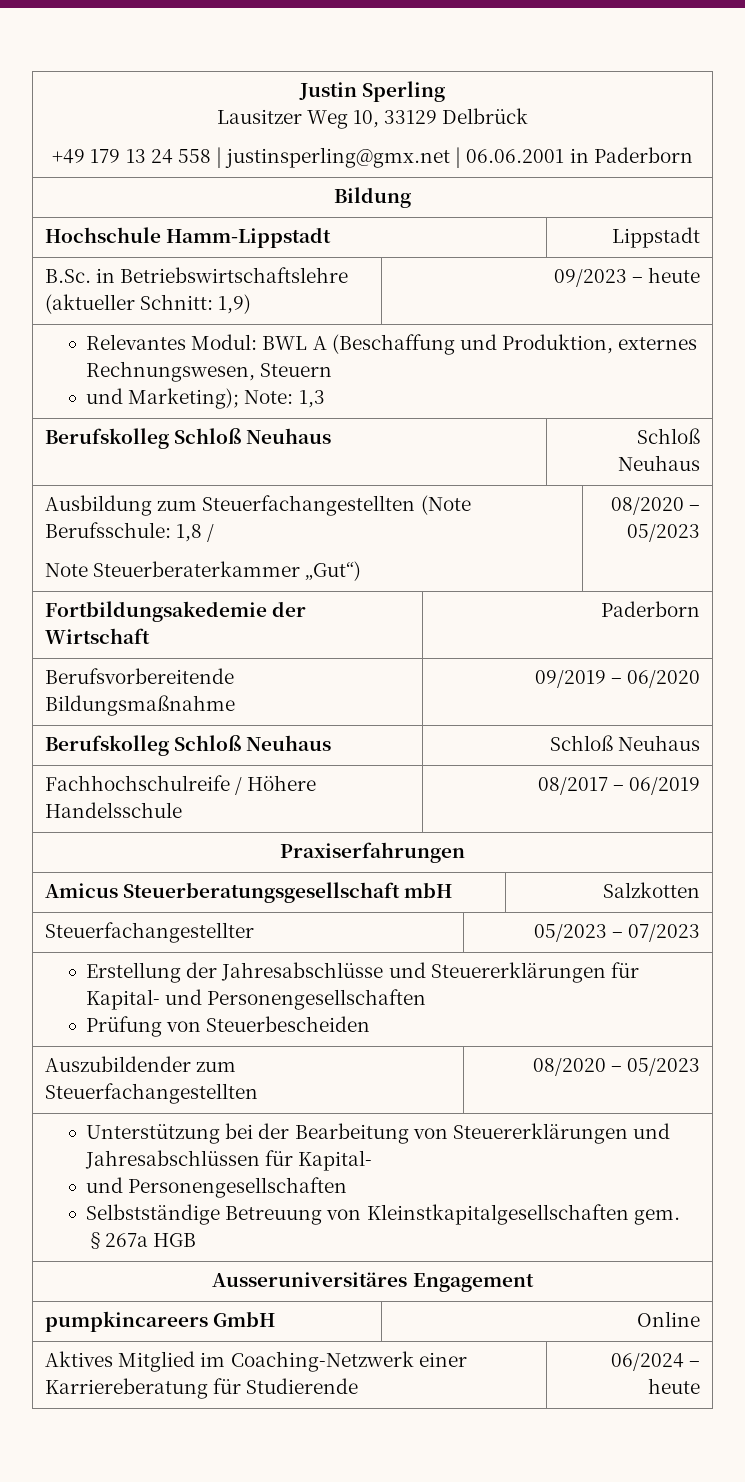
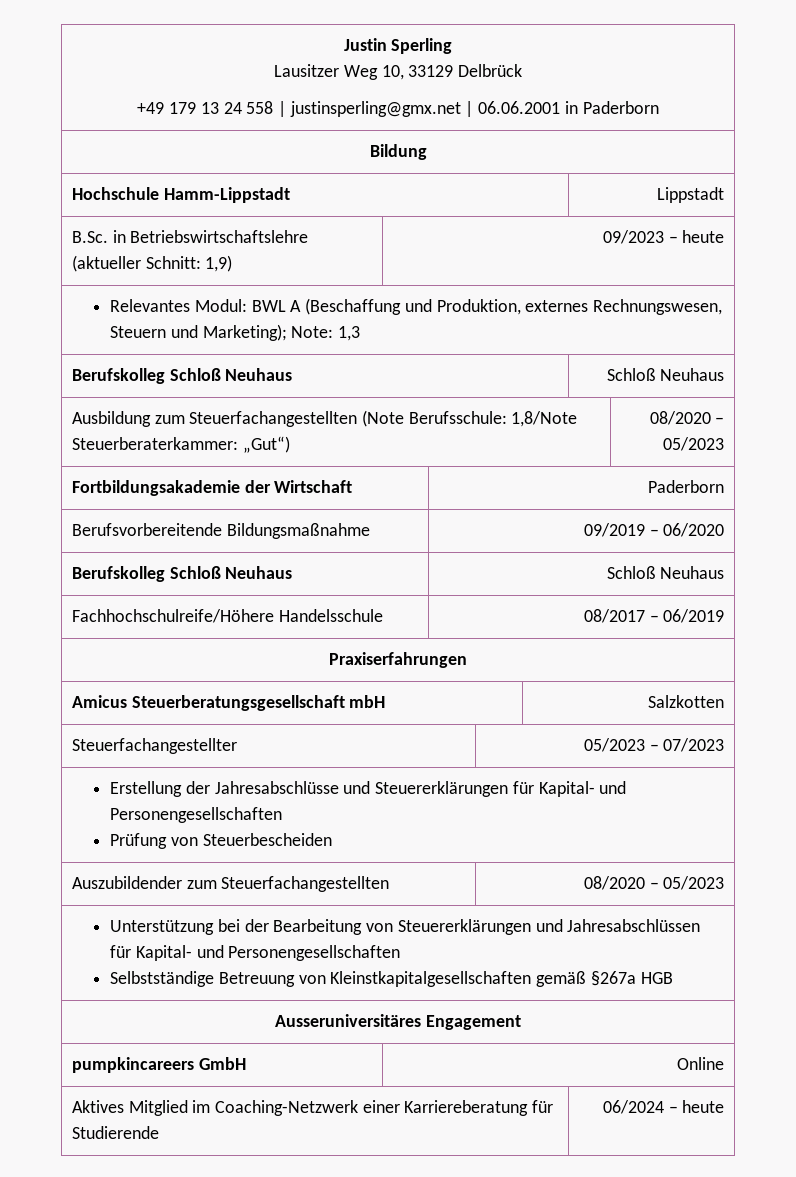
(333, 370) // -> (167, 332) none
[176,524,215,542] [45,561,301,577] 1,8 / // Note Steuerberaterkammer -> [511,411,578,427] [71,437,238,450] 1,8/Note Steuerberaterkammer:
[45,601,268,622] Fortbildungsakedemie -> [71,480,240,496] Fortbildungsakademie
[45,775,317,795] Fachhochschulreife / Höhere -> [71,609,274,623] Fachhochschulreife/Höhere
(373, 1160) // -> (192, 953) none
[633,1209,680,1225] gem. -> [536,971,587,987] gemäß

